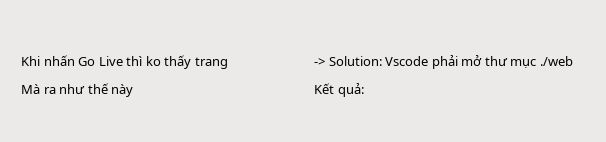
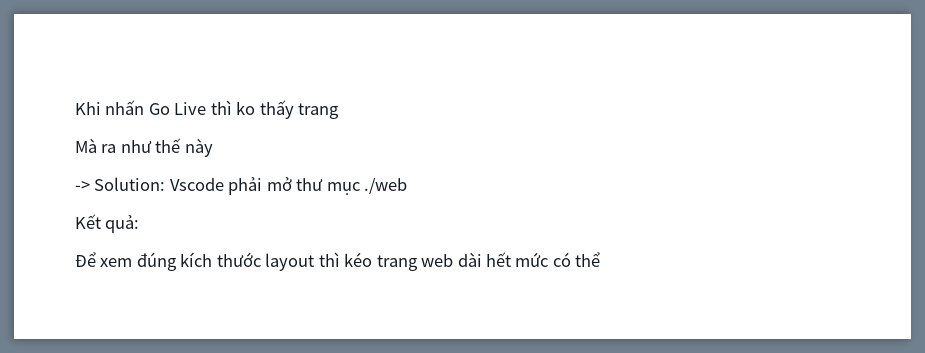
(364, 90) none -> [75,252,601,271] // Để xem đúng kích thước layout thì kéo trang web dài hết mức có thể

